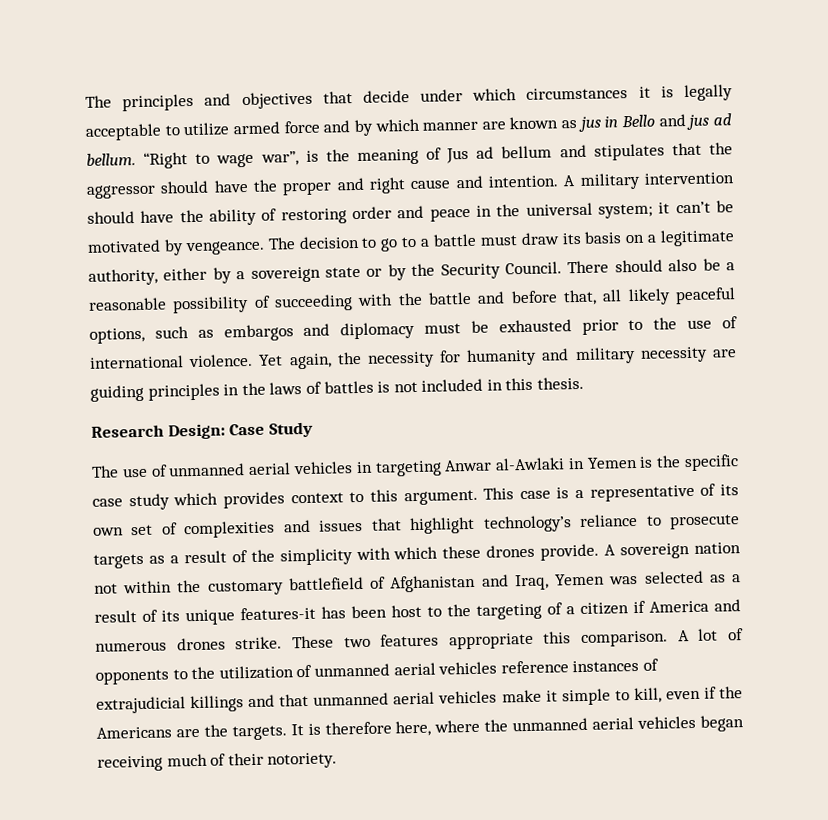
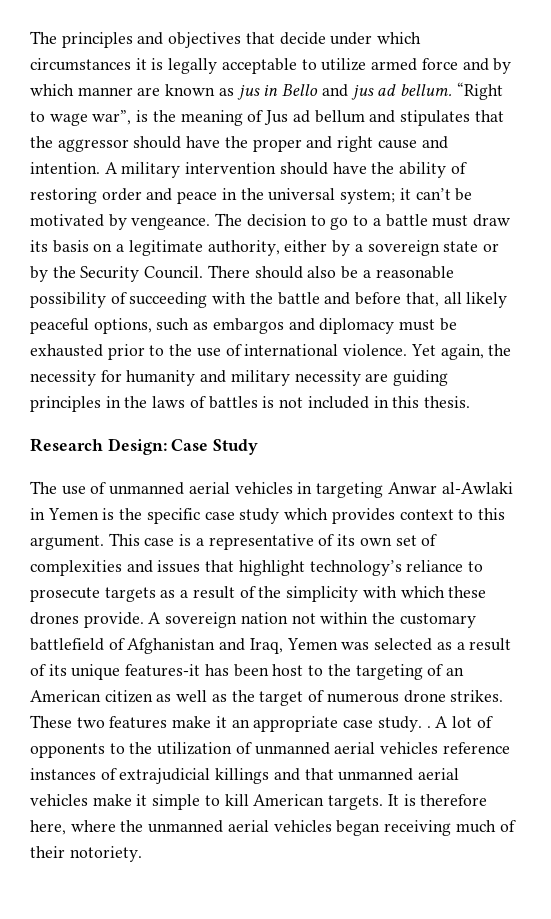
[566,599,741,616] [95,630,669,652] a citizen if America and numerous drones strike. These two features appropriate this comparison. -> [445,667,464,676] [30,690,504,706] [30,715,431,732] an American citizen as well as the target of numerous drone strikes. These two features make it an appropriate case study. .
[633,686,743,704] [96,724,228,739] kill, even if the Americans are the -> [224,794,325,806] kill American

